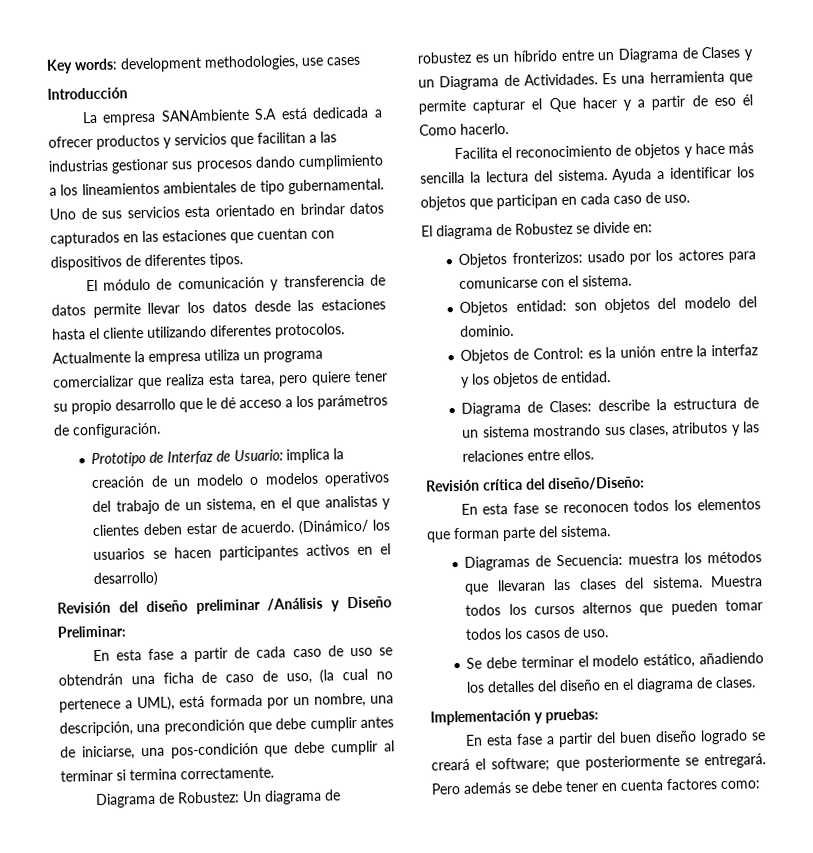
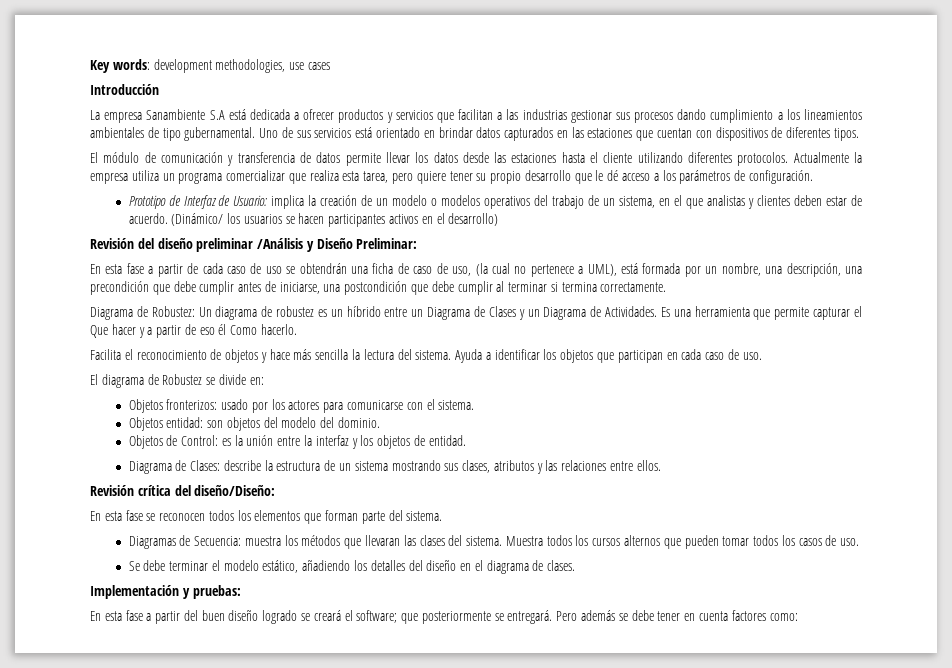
[160,108,250,122] SANAmbiente -> [146,109,206,120] Sanambiente
[184,205,210,218] esta -> [355,127,373,138] está
[170,742,259,759] pos-condición -> [344,281,408,295] postcondición

